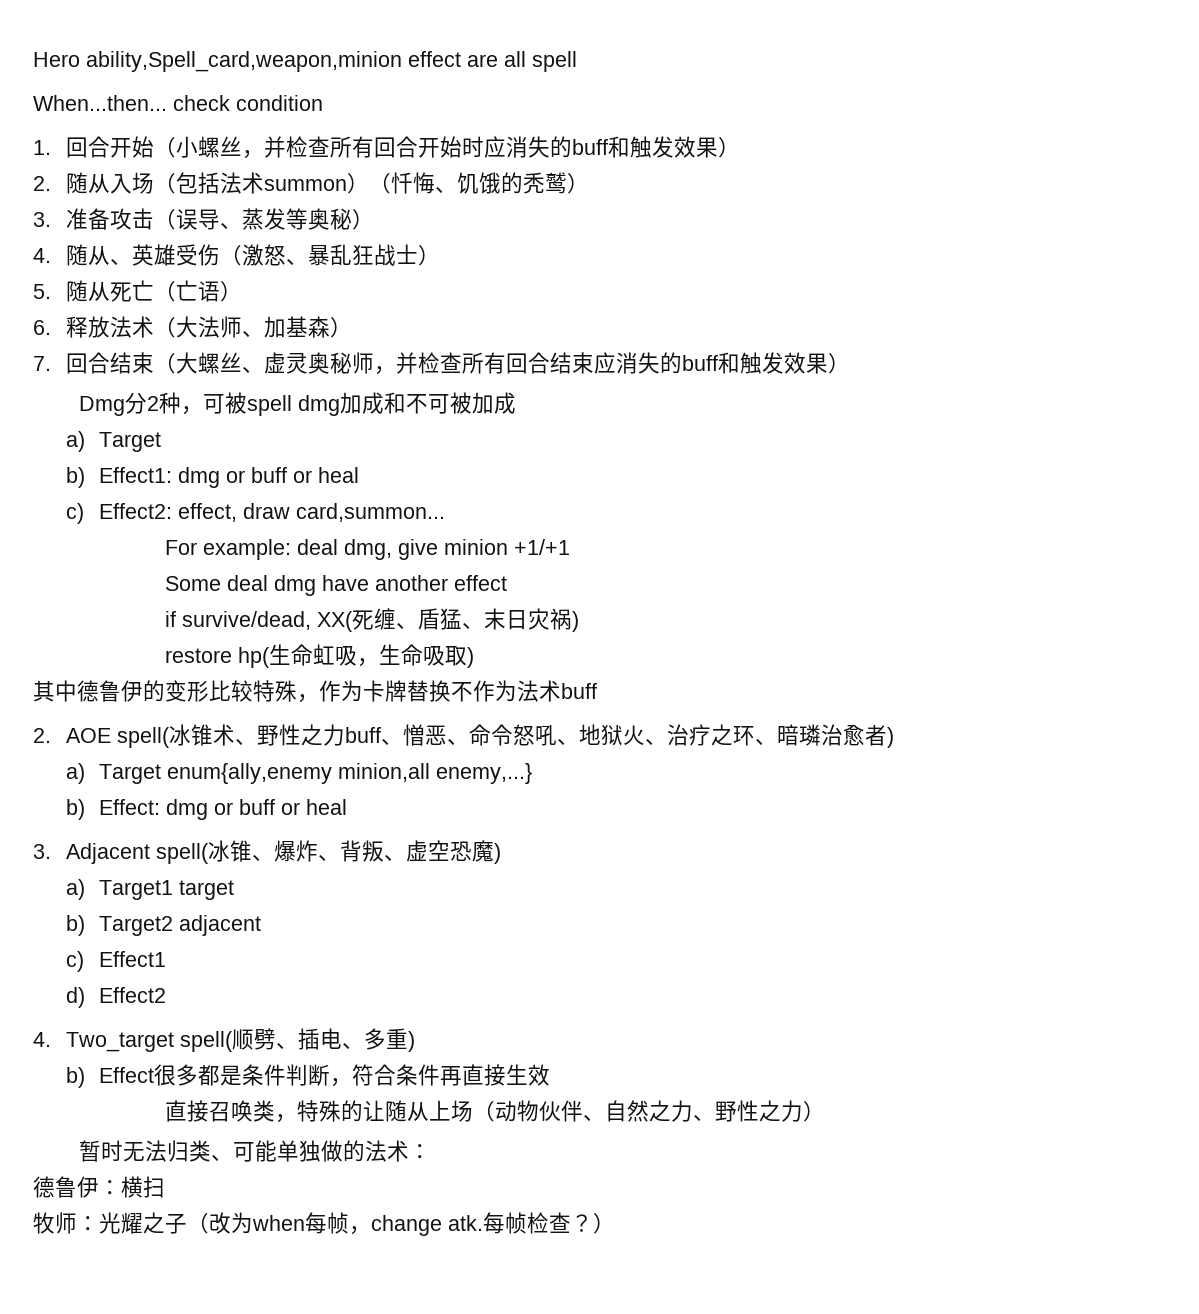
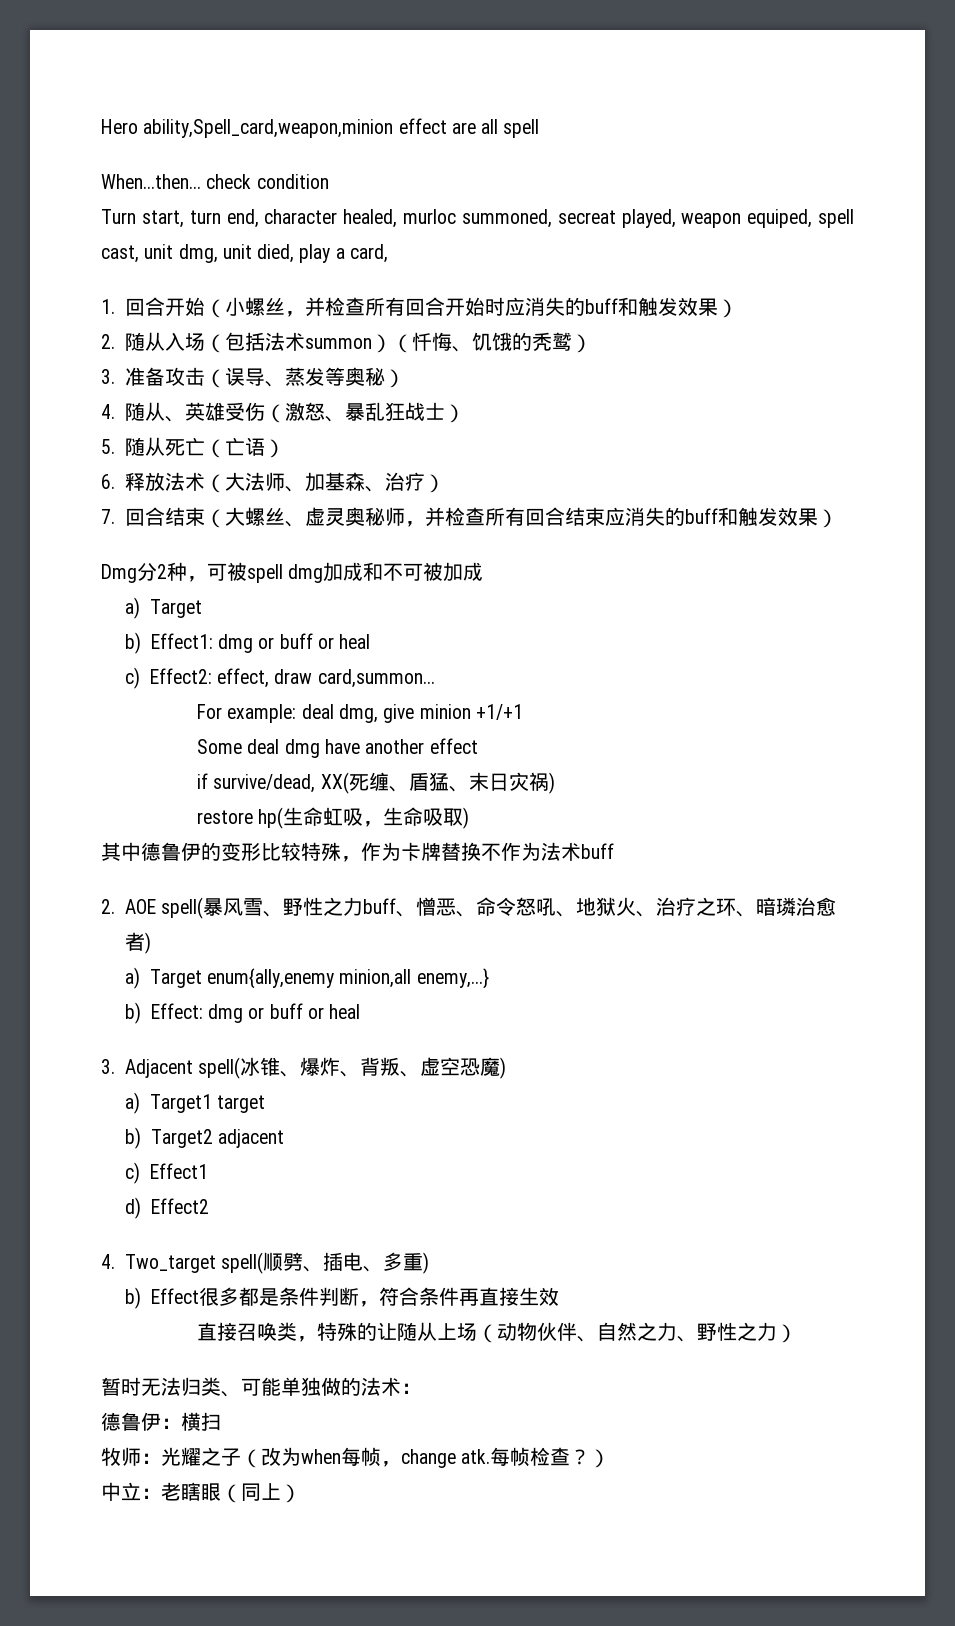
(323, 103) none -> [101,209,854,228] [101,244,388,263] // Turn start, turn end, character healed, murloc summoned, secreat played, weapon equiped, spell cast, unit dmg, unit died, play a card,
(331, 327) none -> [365,472,426,492] 、治疗
[169,724,236,746] 冰锥术 -> [203,898,264,916] 暴风雪
(615, 1223) none -> [101,1482,301,1503] // 中立：老瞎眼（同上）

